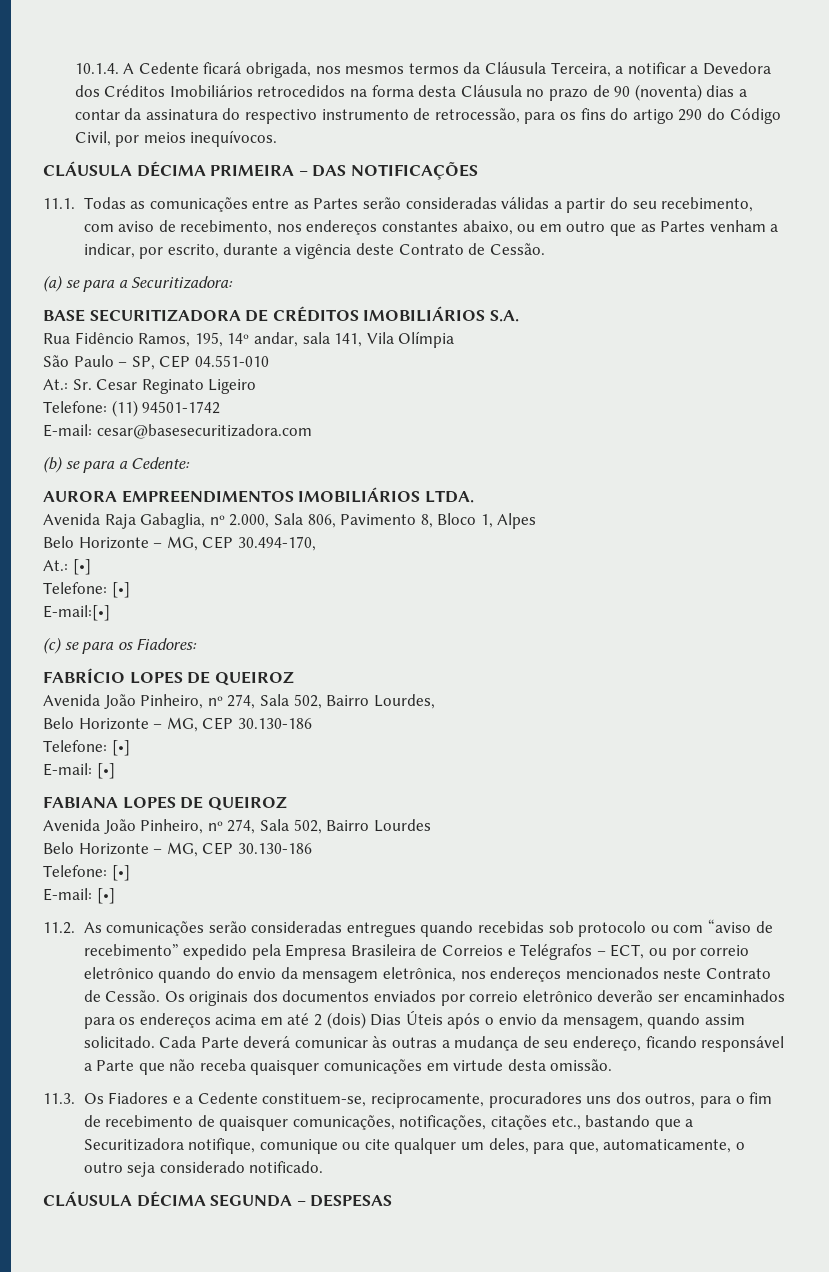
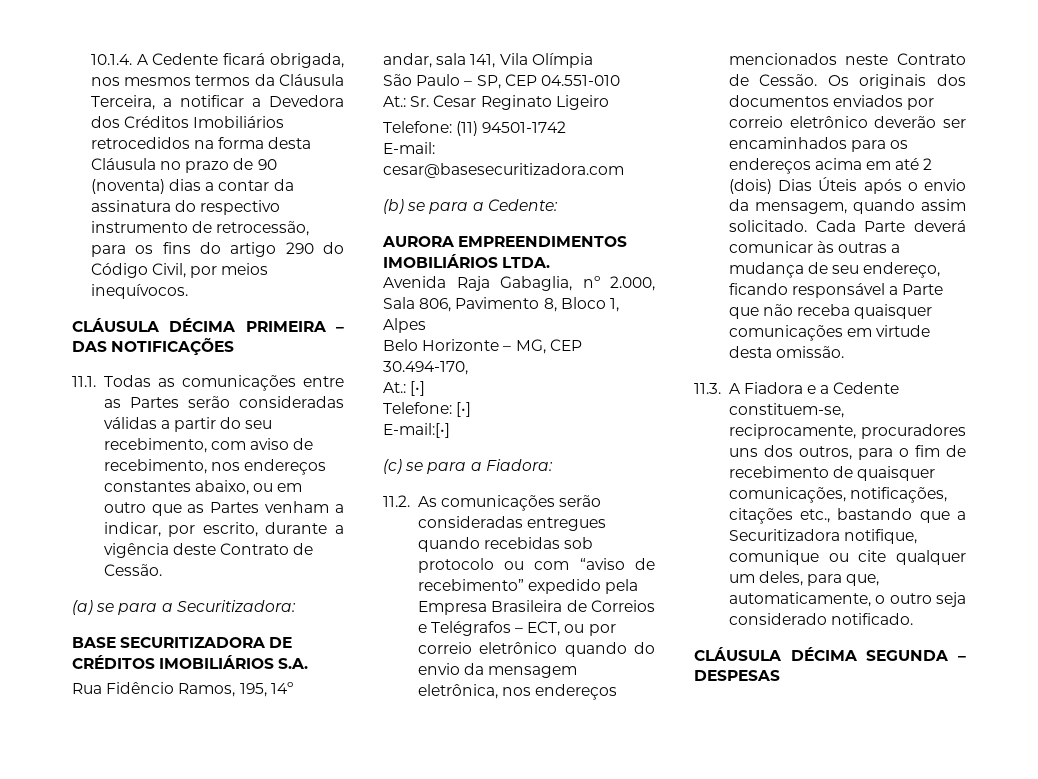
[117,638,198,650] [43,668,294,686] [43,694,435,709] [43,717,312,732] [43,740,130,756] [43,763,115,779] [43,796,287,811] [43,819,431,834] [43,842,312,857] [43,865,130,881] [43,888,115,904] os Fiadores: // FABRÍCIO LOPES DE QUEIROZ // Avenida João Pinheiro, nº 274, Sala 502, Bairro Lourdes, // Belo Horizonte – MG, CEP 30.130-186 // Telefone: [•] // E-mail: [•] // FABIANA LOPES DE QUEIROZ // Avenida João Pinheiro, nº 274, Sala 502, Bairro Lourdes // Belo Horizonte – MG, CEP 30.130-186 // Telefone: [•] // E-mail: [•] -> [470,459,553,471] a Fiadora:
[83,1092,169,1104] Os Fiadores -> [728,382,803,394] A Fiadora

